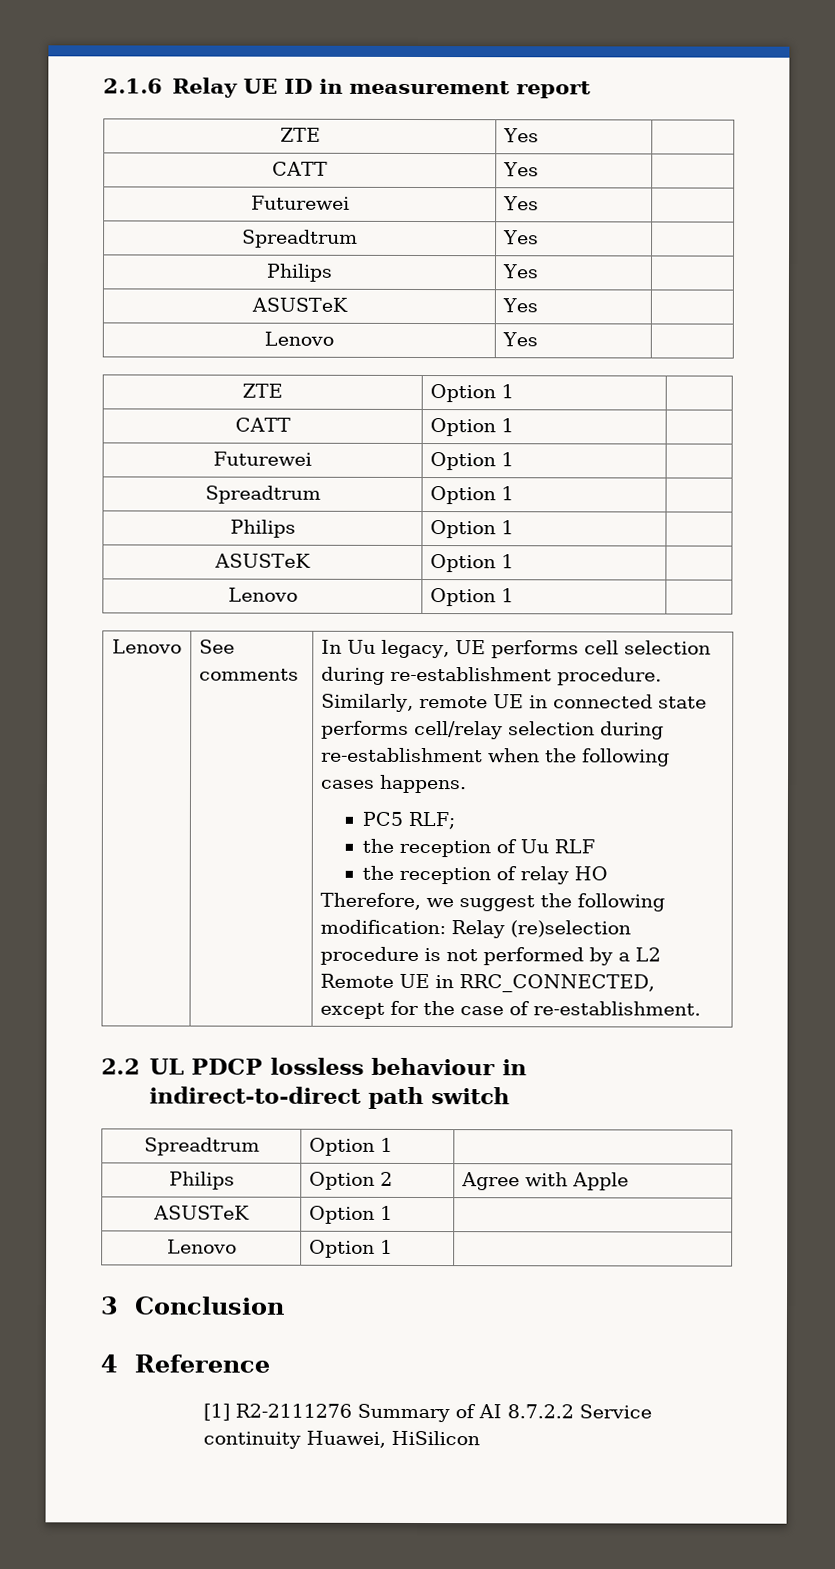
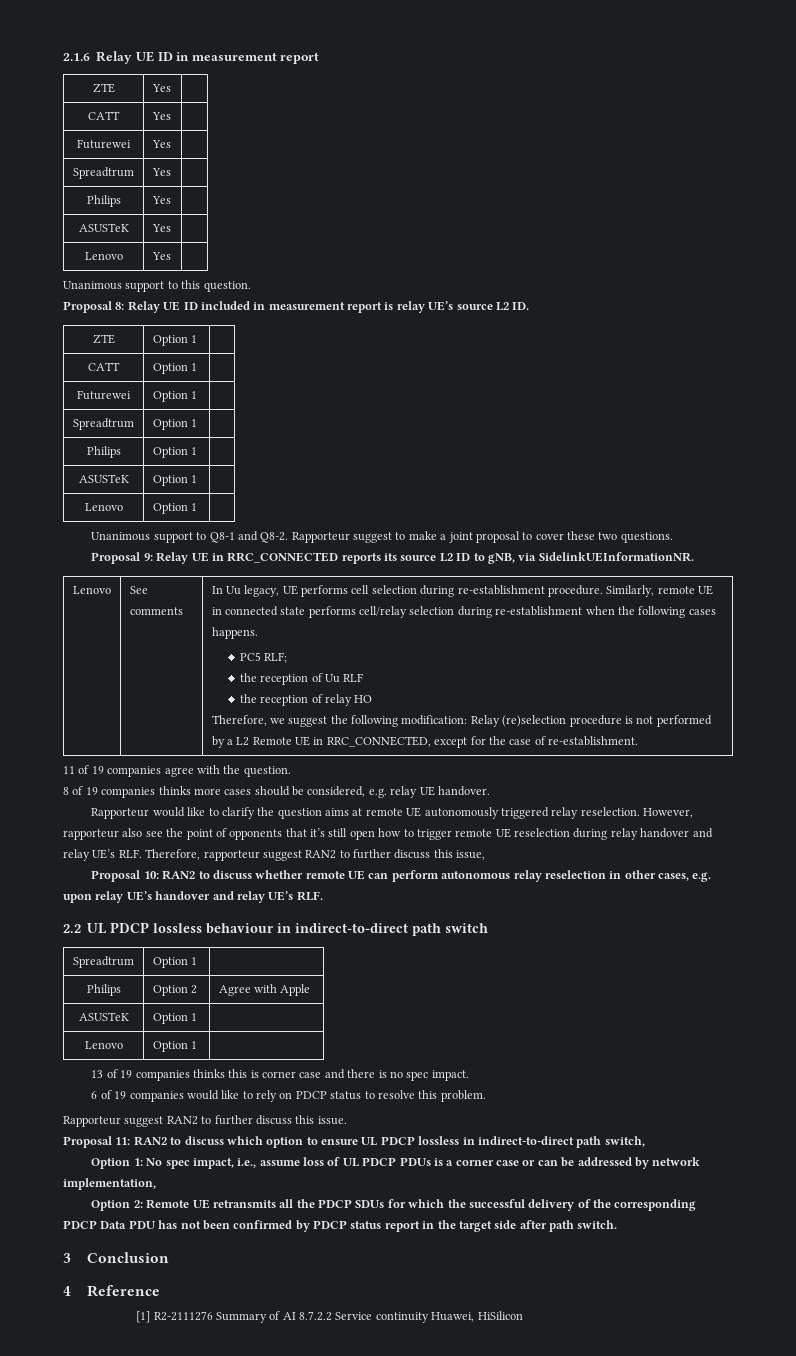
(539, 339) none -> [63,280,251,292] [63,301,530,313] // Unanimous support to this question. // Proposal 8: Relay UE ID included in measurement report is relay UE’s source L2 ID.
(515, 595) none -> [91,531,673,543] [91,552,694,564] // Unanimous support to Q8-1 and Q8-2. Rapporteur suggest to make a joint proposal to cover these two questions. // Proposal 9: Relay UE in RRC_CONNECTED reports its source L2 ID to gNB, via SidelinkUEInformationNR.
(702, 1008) none -> [63,765,291,777] [63,786,490,798] [91,807,694,819] [63,828,713,840] [63,849,486,861] [91,870,712,882] [63,891,323,903] // 11 of 19 companies agree with the question. // 8 of 19 companies thinks more cases should be considered, e.g. relay UE handover. // Rapporteur would like to clarify the question aims at remote UE autonomously triggered relay reselection. However, rapporteur also see the point of opponents that it’s still open how to trigger remote UE reselection during relay handover and relay UE’s RLF. Therefore, rapporteur suggest RAN2 to further discuss this issue, // Proposal 10: RAN2 to discuss whether remote UE can perform autonomous relay reselection in other cases, e.g. upon relay UE’s handover and relay UE’s RLF.
(394, 1246) none -> [91,1069,469,1081] [91,1090,486,1102] [63,1115,347,1127] [63,1136,645,1148] [91,1157,701,1169] [63,1178,156,1190] [91,1199,697,1211] [63,1220,618,1232] // 13 of 19 companies thinks this is corner case and there is no spec impact. // 6 of 19 companies would like to rely on PDCP status to resolve this problem. // Rapporteur suggest RAN2 to further discuss this issue. // Proposal 11: RAN2 to discuss which option to ensure UL PDCP lossless in indirect-to-direct path switch, // Option 1: No spec impact, i.e., assume loss of UL PDCP PDUs is a corner case or can be addressed by network implementation, // Option 2: Remote UE retransmits all the PDCP SDUs for which the successful delivery of the corresponding PDCP Data PDU has not been confirmed by PDCP status report in the target side after path switch.

